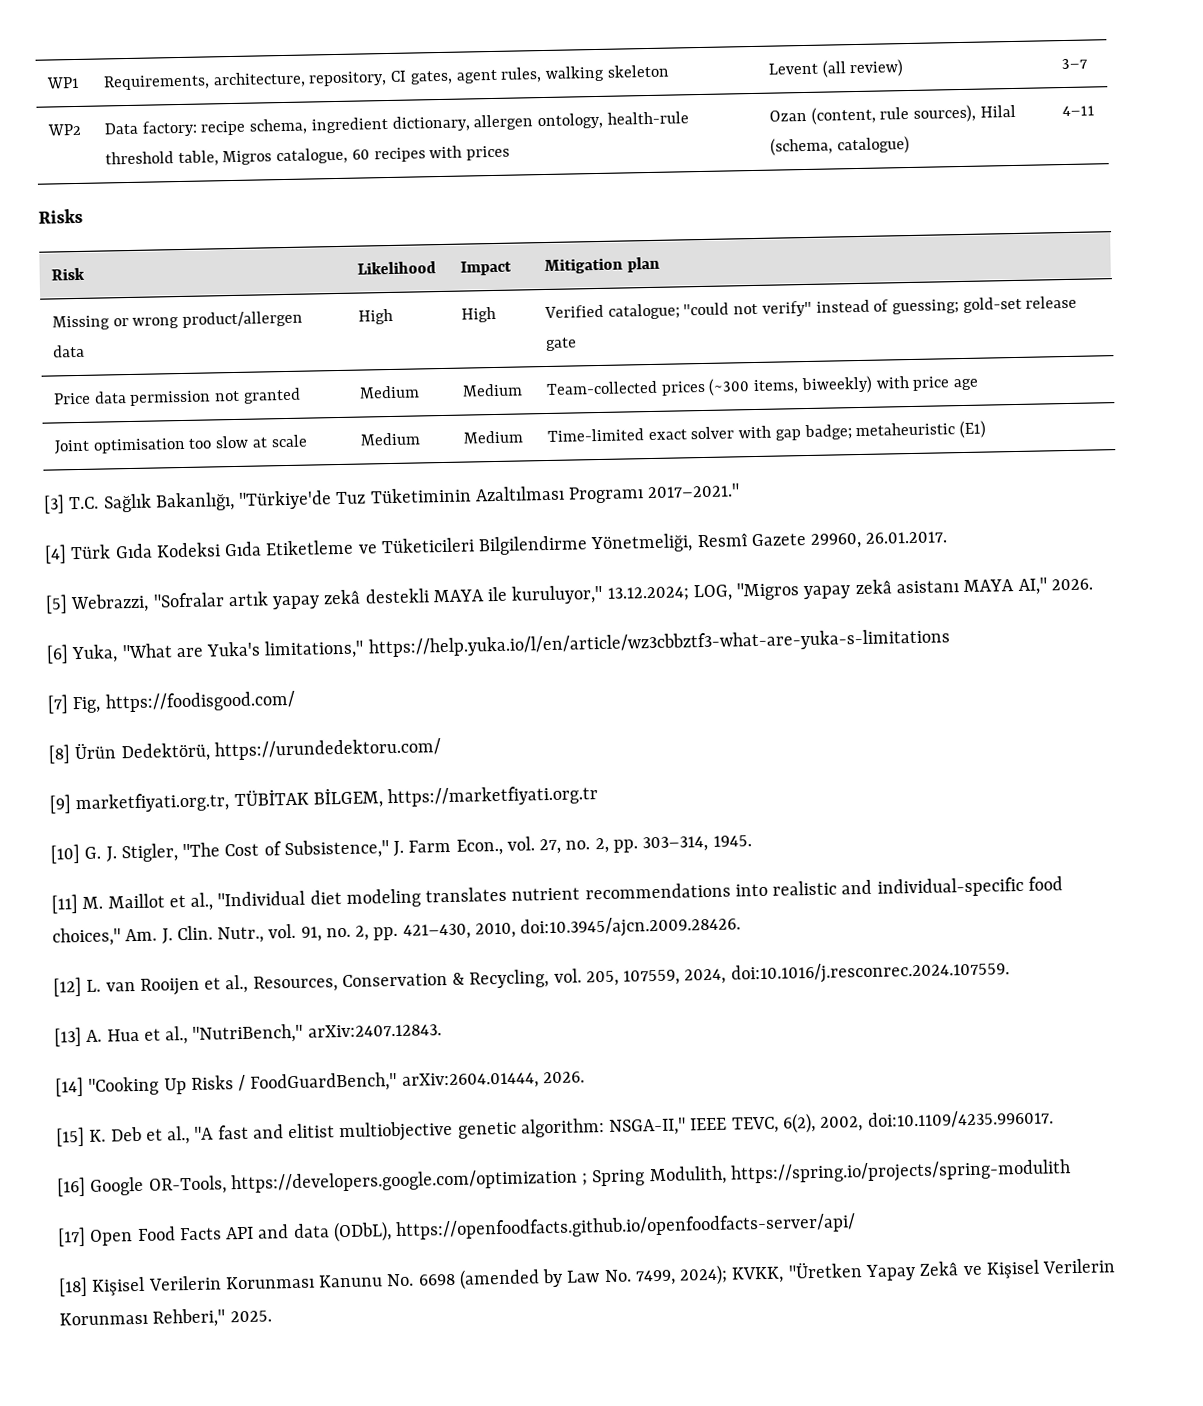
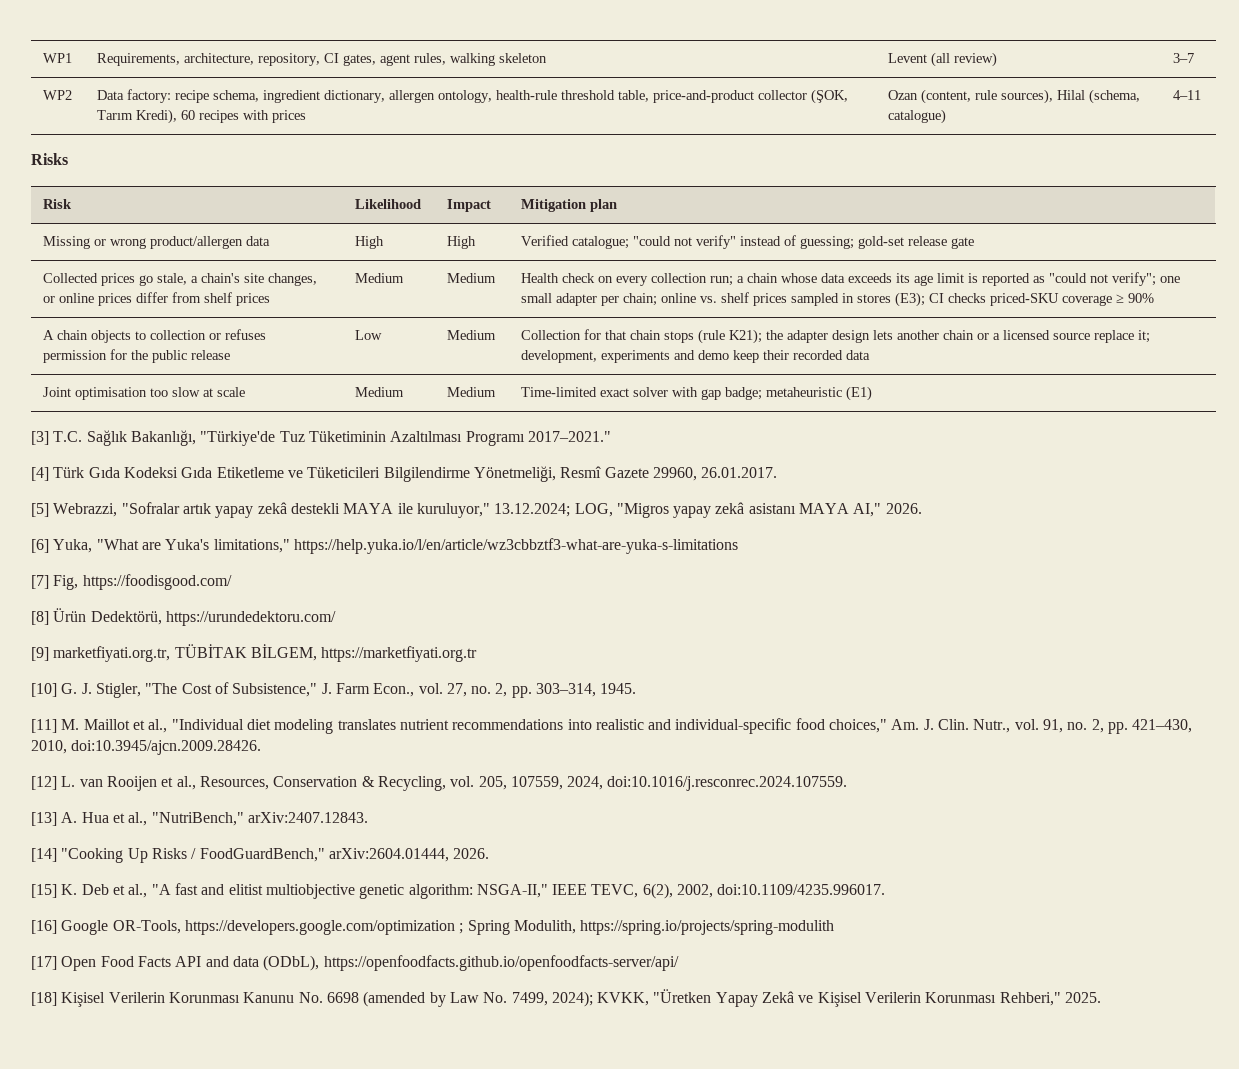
[222,147,349,166] Migros catalogue, -> [653,89,849,104] [97,109,178,124] price-and-product collector (ŞOK, Tarım Kredi),
[52,387,301,406] [358,385,420,399] [461,383,523,397] [545,375,980,396] Price data permission not granted | Medium | Medium | Team-collected prices (~300 items, biweekly) with price age -> [43,273,318,286] [43,292,271,306] [355,273,405,283] [447,273,497,283] [521,272,1181,286] [521,292,1155,307] [43,329,267,343] [43,349,231,363] [355,330,383,340] [447,330,497,340] [521,329,1151,344] [521,350,871,363] Collected prices go stale, a chain's site changes, or online prices differ from shelf prices | Medium | Medium | Health check on every collection run; a chain whose data exceeds its age limit is reported as "could not verify"; one small adapter per chain; online vs. shelf prices sampled in stores (E3); CI checks priced-SKU coverage ≥ 90% // A chain objects to collection or refuses permission for the public release | Low | Medium | Collection for that chain stops (rule K21); the adapter design lets another chain or a licensed source replace it; development, experiments and demo keep their recorded data

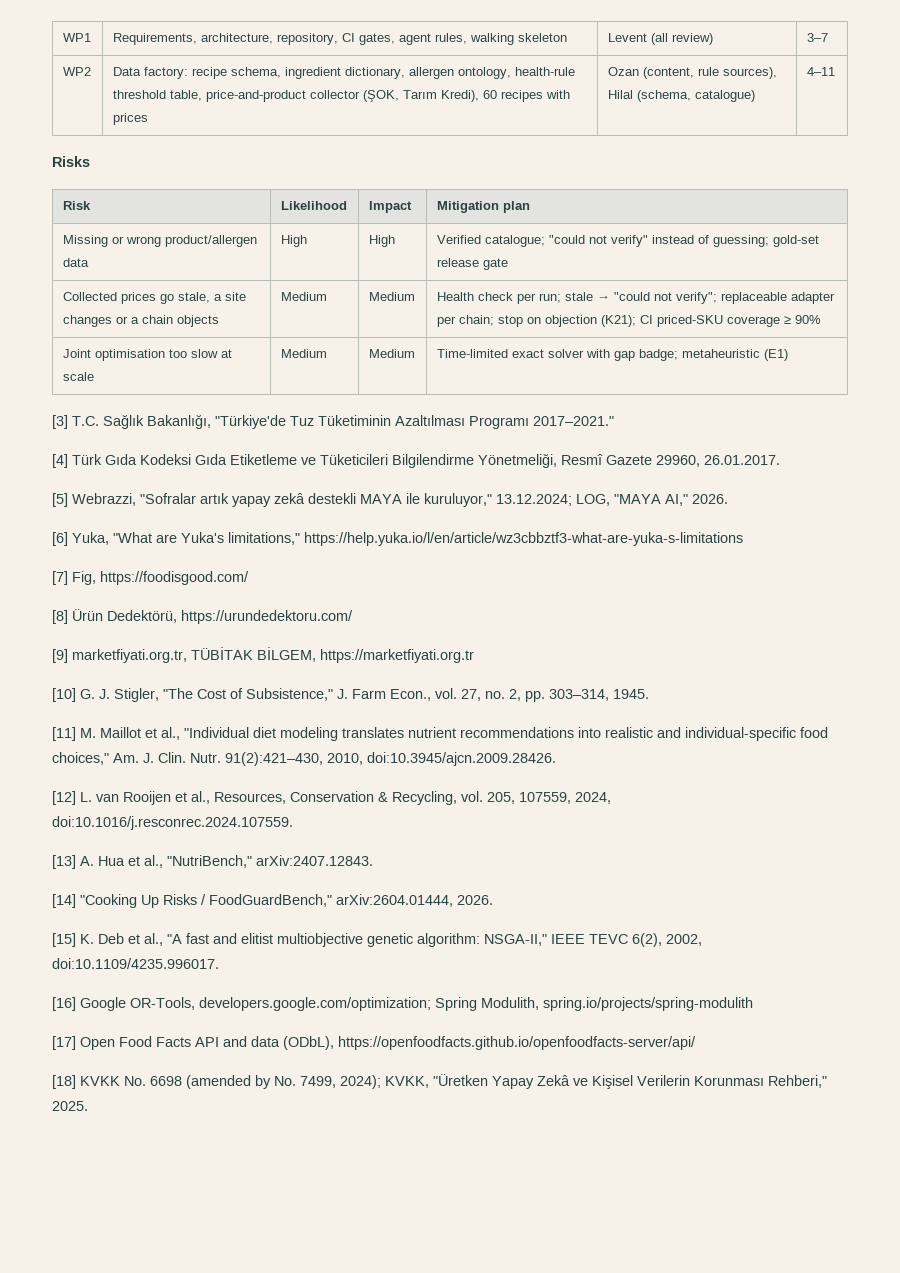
[201,273,318,286] [43,292,271,306] [355,273,405,283] [447,273,497,283] [521,273,1046,286] chain's site changes, or online prices differ from shelf prices | Medium | Medium | Health check on every collection run; a chain whose data exceeds its age limit is reported as -> [224,292,246,301] [62,315,219,327] [280,292,327,301] [368,292,415,301] [436,292,610,304] site changes or a chain objects | Medium | Medium | Health check per run; stale →
[1160,276,1181,283] [521,293,553,303] one small -> [720,292,787,304] replaceable
[661,292,1155,307] [43,329,267,343] [43,349,231,363] [355,330,383,340] [447,330,497,340] [521,329,1151,344] [521,350,871,363] online vs. shelf prices sampled in stores (E3); CI checks priced-SKU coverage ≥ 90% // A chain objects to collection or refuses permission for the public release | Low | Medium | Collection for that chain stops (rule K21); the adapter design lets another chain or a licensed source replace it; development, experiments and demo keep their recorded data -> [497,315,821,327] stop on objection (K21); CI priced-SKU coverage ≥ 90%
[616,502,850,518] "Migros yapay zekâ asistanı MAYA -> [614,494,661,504] "MAYA
[973,719,1193,734] Nutr., vol. 91, no. 2, pp. 421–430, -> [190,752,323,766] Nutr. 91(2):421–430,
[591,884,639,898] TEVC, -> [589,934,628,944] TEVC
[184,920,464,935] https://developers.google.com/optimization ; -> [199,997,431,1011] developers.google.com/optimization;
[580,920,835,935] https://spring.io/projects/spring-modulith -> [543,997,753,1011] spring.io/projects/spring-modulith
[61,992,295,1007] Kişisel Verilerin Korunması Kanunu -> [80,1076,120,1086] KVKK
[449,992,479,1003] Law -> (271, 1082) none

